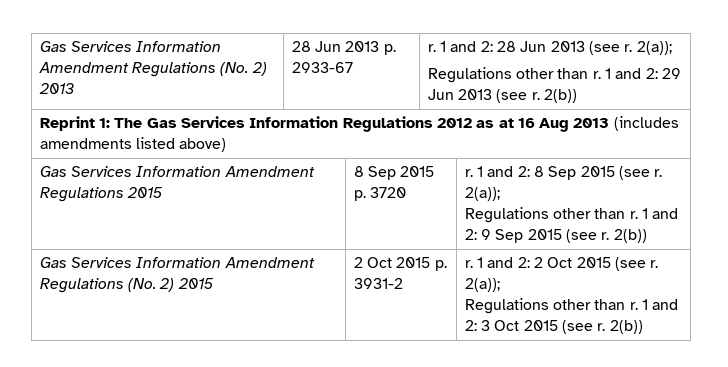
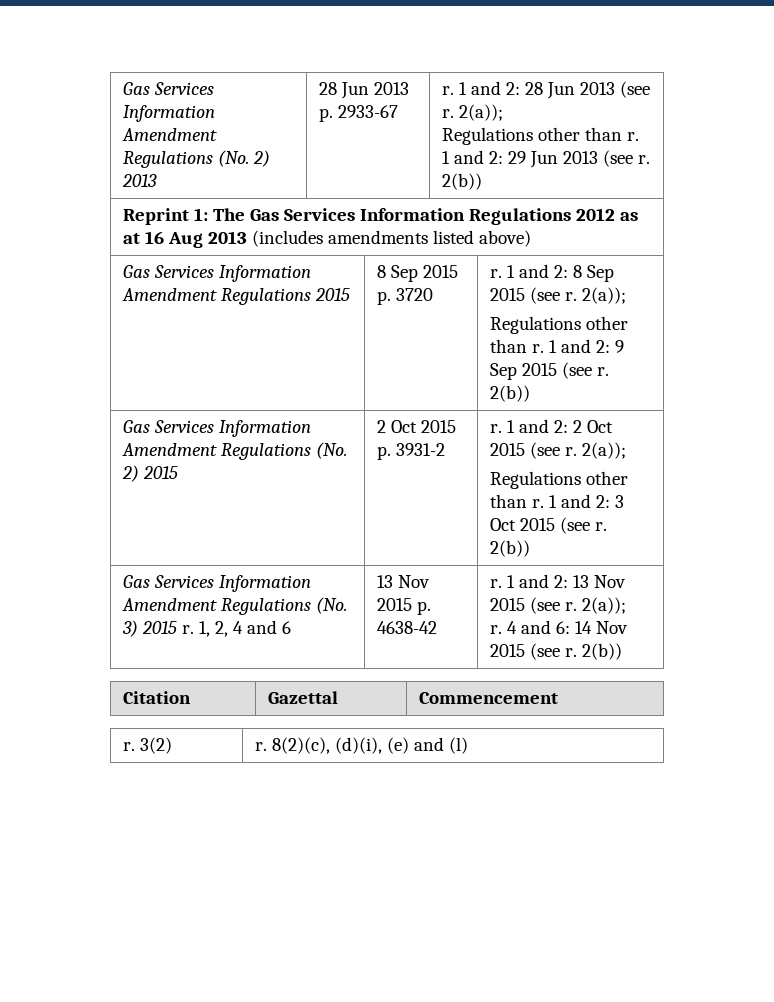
(643, 327) none -> [123,575,312,592] [122,597,348,615] [122,620,292,637] [377,575,431,588] [377,598,432,615] [377,621,438,634] [490,574,627,588] [490,597,627,614] [490,620,629,634] [490,643,623,660] [123,691,192,704] [268,691,339,704] [419,692,559,704] [123,737,173,754] [255,737,469,754] // Gas Services Information Amendment Regulations (No. 3) 2015 r. 1, 2, 4 and 6 | 13 Nov 2015 p. 4638-42 | r. 1 and 2: 13 Nov 2015 (see r. 2(a)); // r. 4 and 6: 14 Nov 2015 (see r. 2(b)) // Citation | Gazettal | Commencement // r. 3(2) | r. 8(2)(c), (d)(i), (e) and (l)

